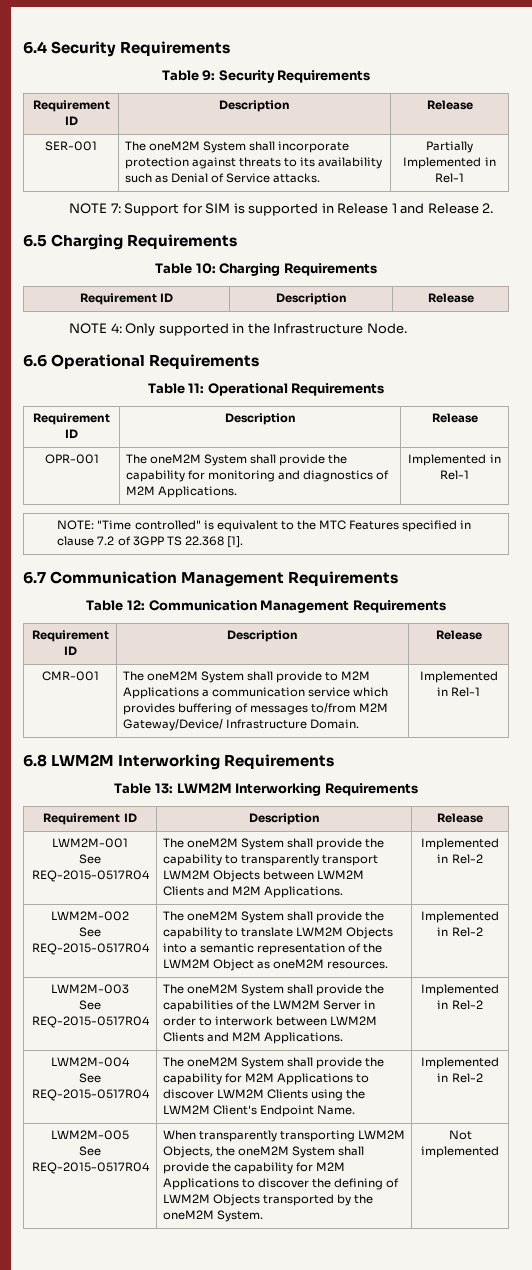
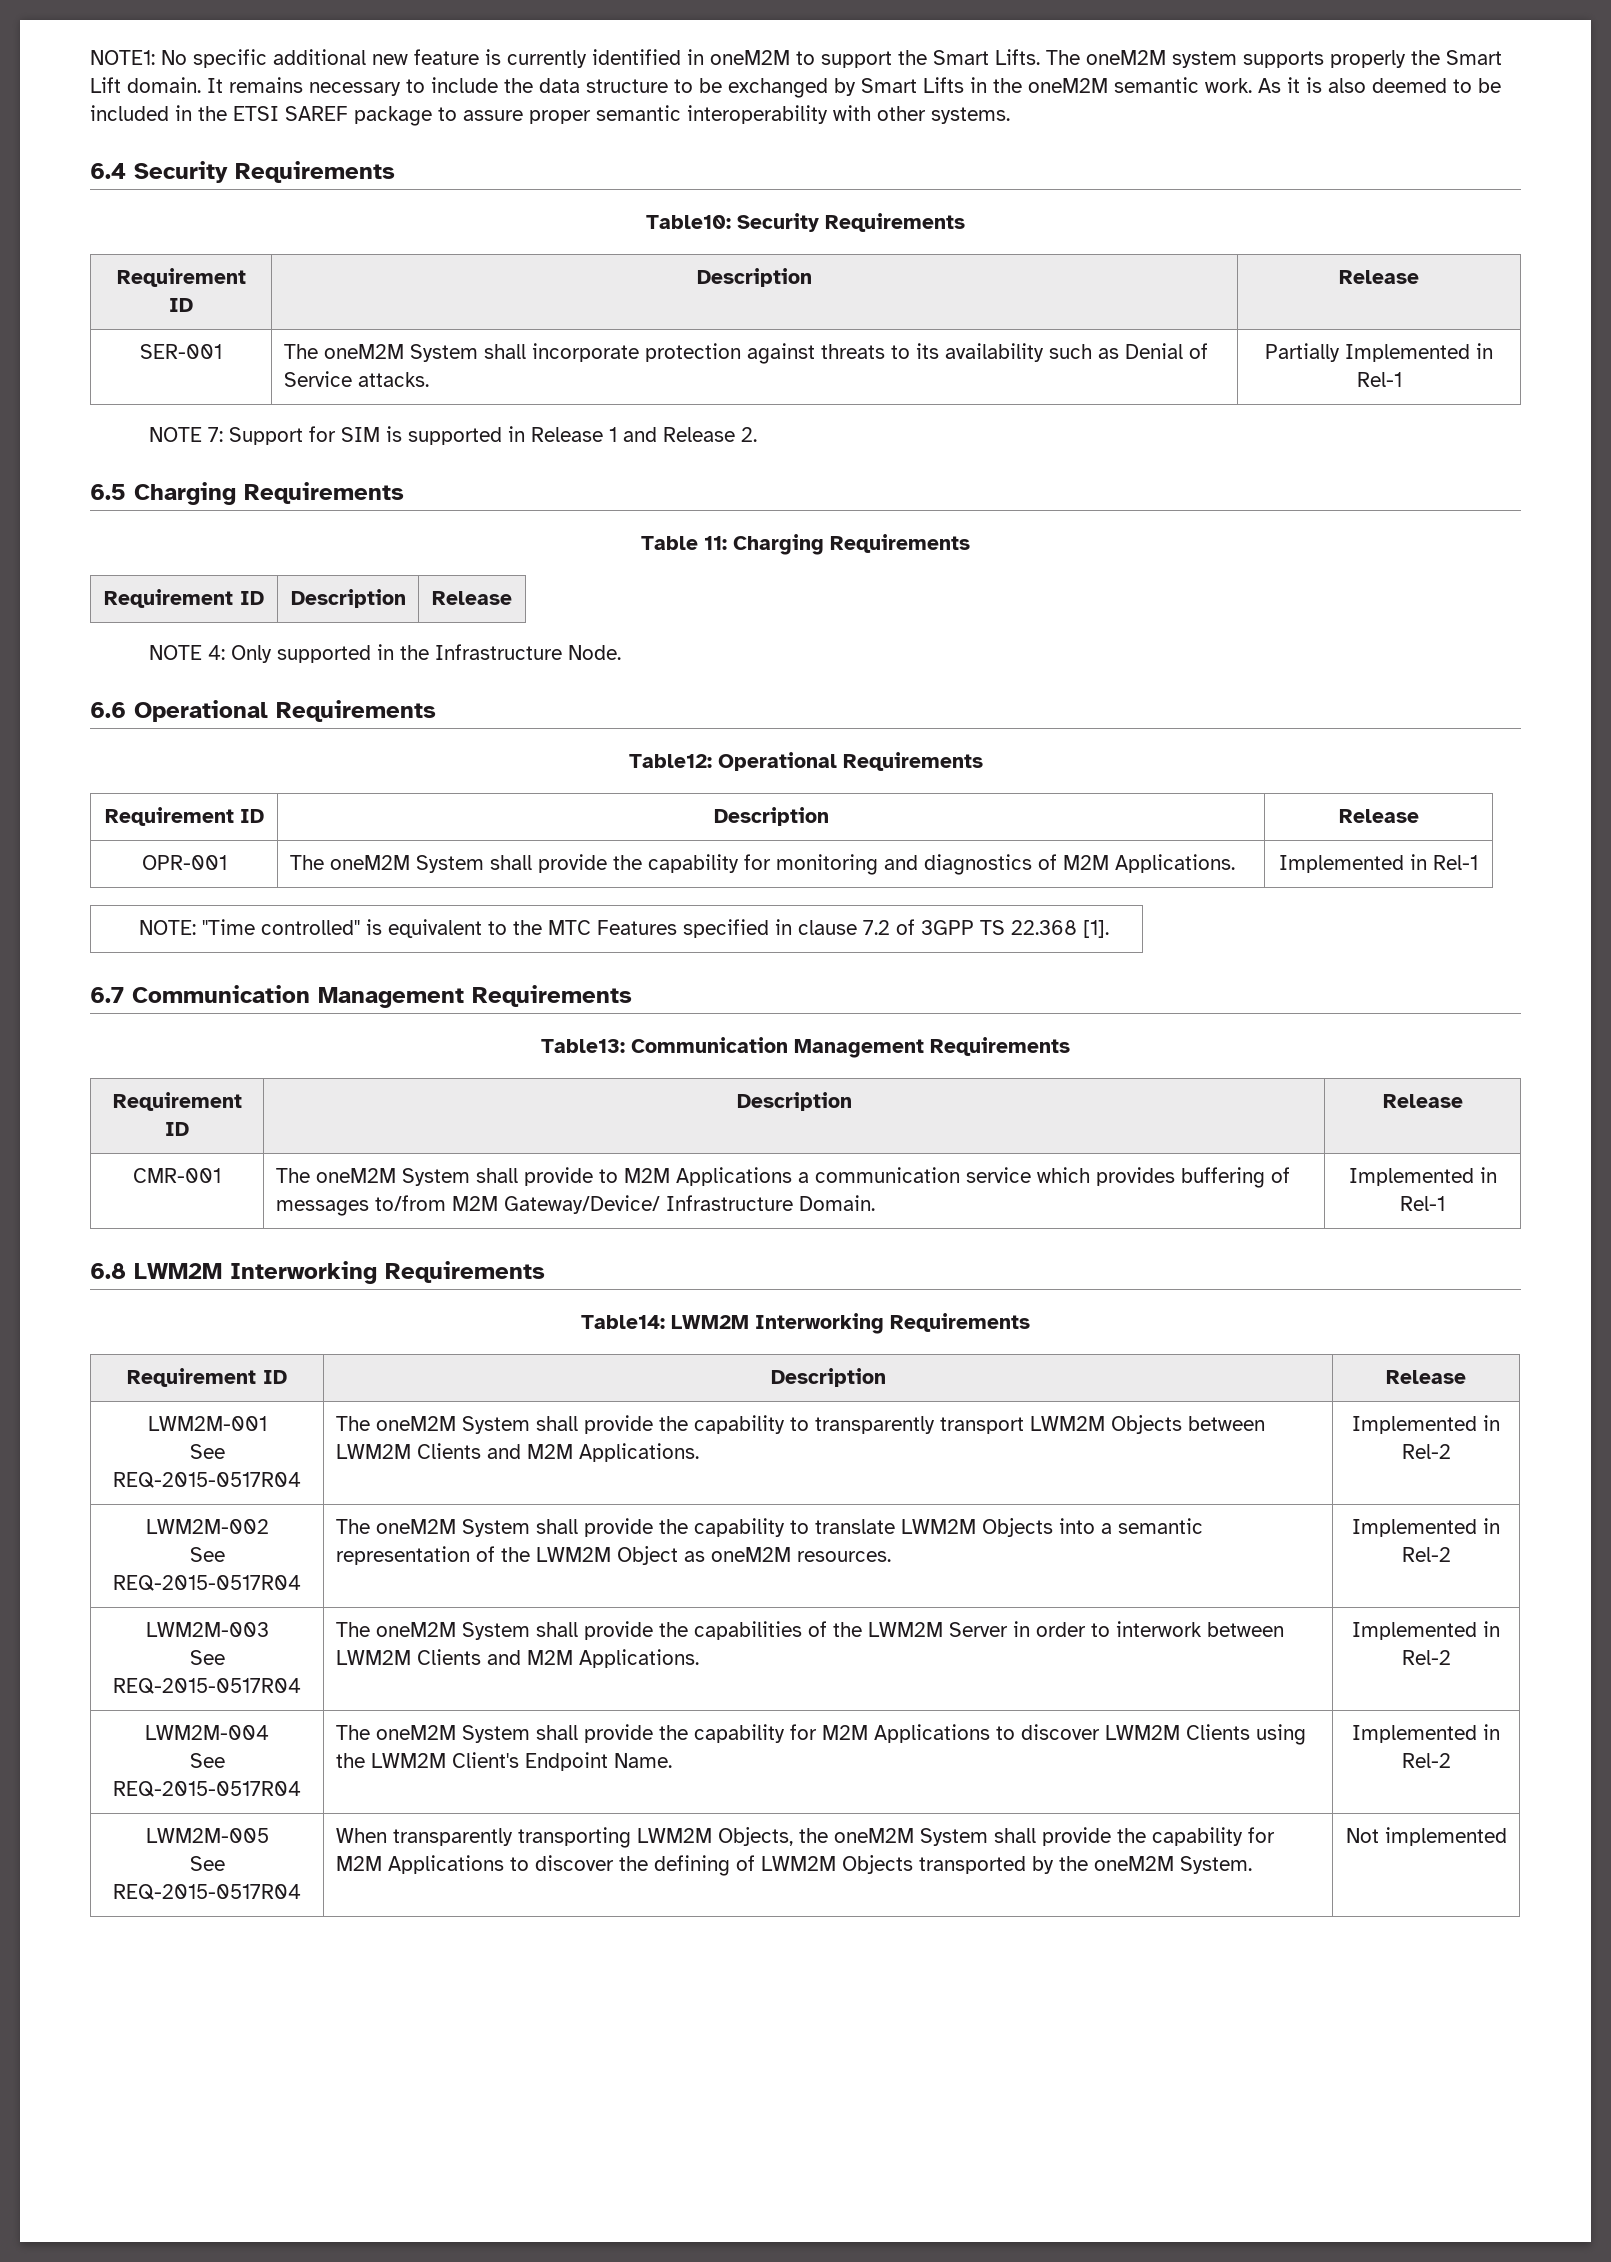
(23, 47) none -> [90,49,1502,68] [90,77,1501,98] [90,105,1010,126] NOTE1: No specific additional new feature is currently identified in oneM2M to support the Smart Lifts. The oneM2M system supports properly the Smart Lift domain. It remains necessary to include the data structure to be exchanged by Smart Lifts in the oneM2M semantic work. As it is also deemed to be included in the ETSI SAREF package to assure proper semantic interoperability with other systems. //
[161,70,216,81] Table 9: -> [646,215,731,229] Table10:
[195,263,216,274] 10: -> [704,536,727,550] 11:
[147,383,205,394] Table 11: -> [628,754,712,768] Table12:
[86,600,145,611] Table 12: -> [541,1039,625,1053] Table13:
[114,783,173,794] Table 13: -> [581,1315,665,1329] Table14:

